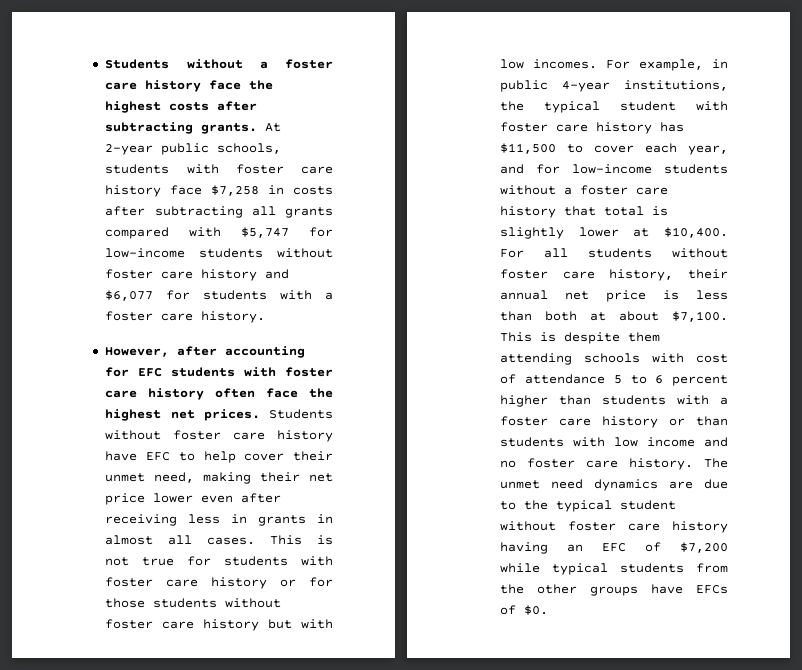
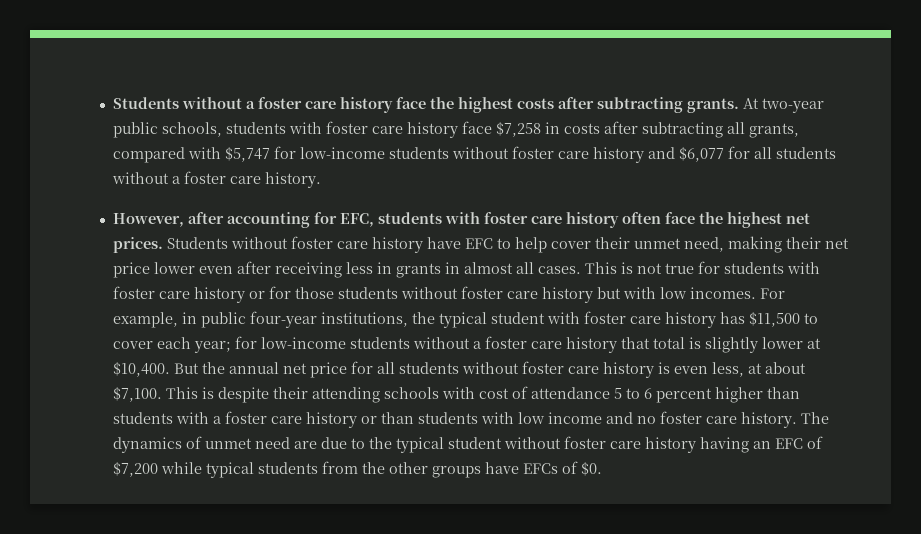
[105,144,154,155] 2-year -> [762,98,825,113] two-year
[285,207,333,218] grants -> [749,123,800,138] grants,
[203,290,313,300] students with -> [754,147,837,159] [112,172,170,184] all students without
[138,368,163,377] EFC -> [340,213,375,227] EFC,
[562,81,611,92] 4-year -> [250,311,318,328] four-year
[688,145,728,155] [500,164,525,174] year, and -> [194,341,232,353] year;
[500,249,525,258] For -> [174,361,374,378] But the annual net price for
[609,269,728,281] [500,290,728,302] [500,311,578,321] history, their annual net price is less than both -> [603,362,745,378] history is even less,
[628,332,661,342] them -> [273,387,309,399] their
(728, 463) none -> [113,436,203,453] dynamics of
[594,479,659,491] dynamics -> (291, 443) none

